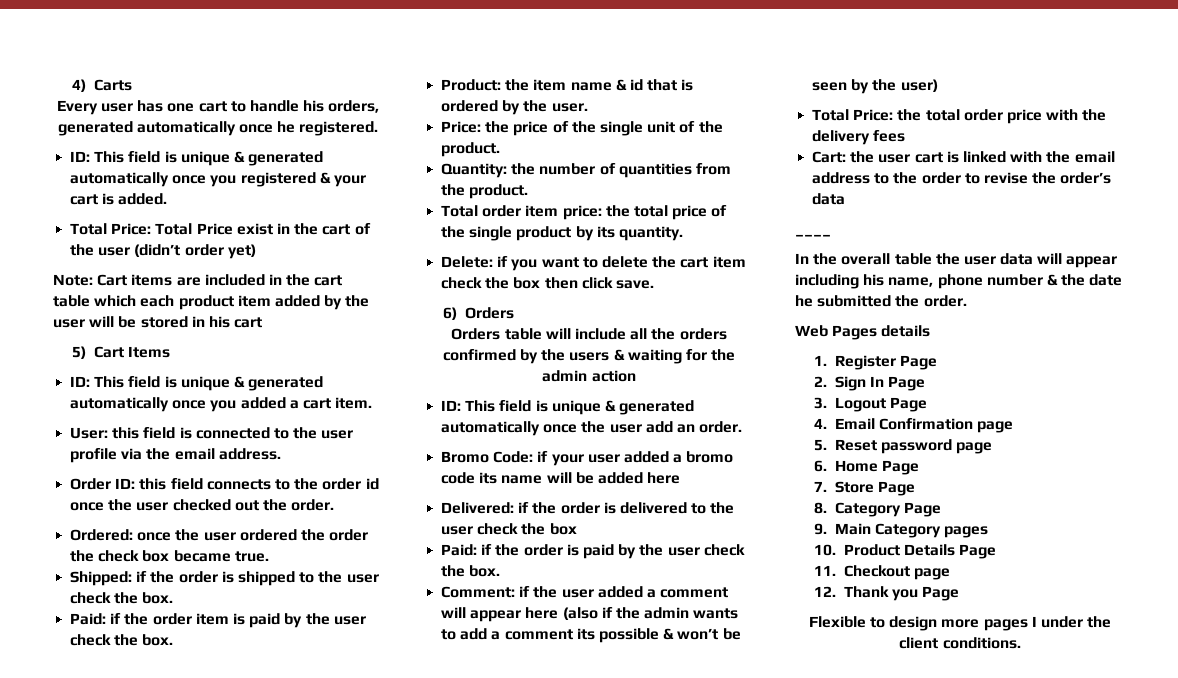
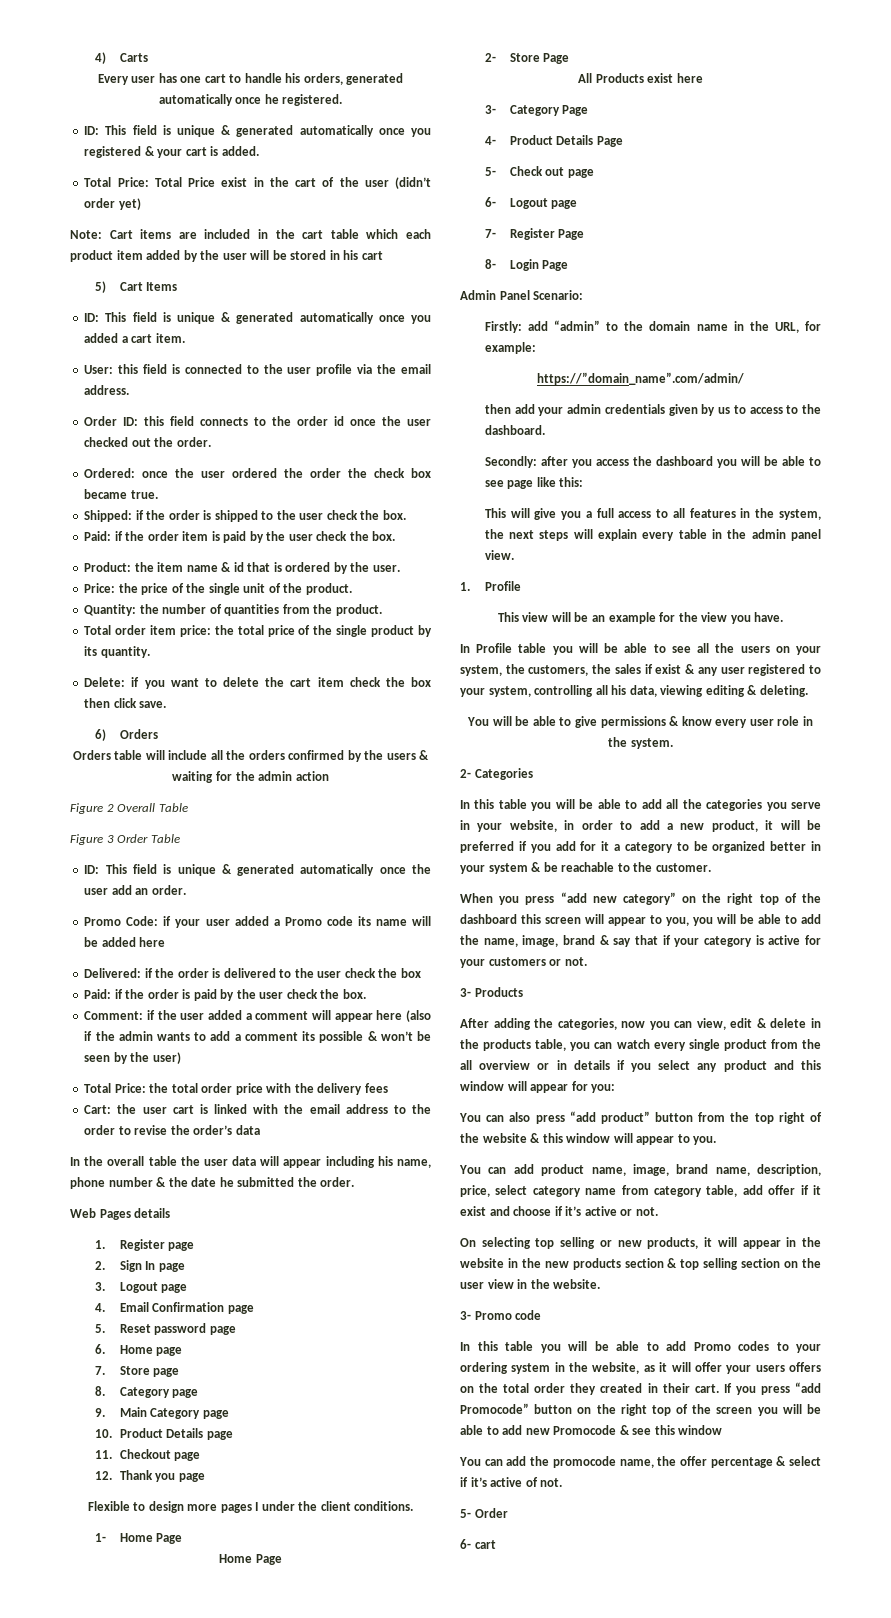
(636, 376) none -> [70,803,188,814] [70,834,180,845] // Figure 2 Overall Table // Figure 3 Order Table
[441,451,490,463] Bromo -> [84,917,122,926] Promo
[686,451,734,463] bromo -> [284,917,322,926] Promo
[795,234,831,237] // ____ -> (260, 1130) none
[899,355,937,370] Page -> [168,1242,195,1251] page
[887,376,925,391] Page -> [158,1263,185,1272] page
[889,397,927,412] Page -> [161,1284,188,1293] page
[881,460,919,475] Page -> [156,1347,183,1356] page
[877,481,915,496] Page -> [153,1368,180,1377] page
[903,502,941,517] Page -> [172,1389,199,1398] page
[943,526,988,538] pages -> [202,1410,229,1419] page
[958,544,996,559] Page -> [206,1431,233,1440] page
[921,586,959,601] Page -> [178,1473,205,1482] page
(1021, 643) none -> [94,1533,183,1544] [219,1554,282,1565] [484,53,570,64] [578,73,703,83] [484,105,589,116] [484,135,623,147] [484,166,594,178] [484,197,578,209] [484,228,585,240] [484,259,569,271] [460,290,584,300] [484,320,821,333] [484,342,536,354] [537,372,744,385] [484,404,821,416] [484,425,545,435] [484,456,821,468] [484,477,584,489] [484,508,821,520] [484,529,821,541] [484,550,514,560] [460,581,521,591] [497,612,784,624] [460,643,821,655] [460,664,821,676] [460,685,808,697] [467,716,813,728] [608,737,673,749] [460,768,533,780] [460,799,821,811] [460,820,821,832] [460,841,821,853] [460,862,711,874] [460,892,821,905] [460,914,821,926] [460,935,821,947] [460,957,587,968] [460,987,523,997] [460,1018,821,1030] [460,1039,821,1051] [460,1060,821,1072] [460,1081,616,1093] [459,1111,822,1124] [460,1133,717,1145] [459,1164,821,1176] [460,1185,821,1197] [460,1206,658,1216] [460,1237,821,1249] [460,1258,821,1270] [460,1279,601,1289] [460,1310,542,1320] [460,1341,821,1353] [460,1362,821,1374] [460,1382,821,1395] [460,1403,821,1416] [460,1425,723,1435] [459,1456,821,1468] [460,1477,563,1487] [460,1508,508,1518] [460,1539,496,1549] // 1- Home Page // Home Page // 2- Store Page // All Products exist here // 3- Category Page // 4- Product Details Page // 5- Check out page // 6- Logout page // 7- Register Page // 8- Login Page // Admin Panel Scenario: // Firstly: add “admin” to the domain name in the URL, for example: // https://”domain_name”.com/admin/ // then add your admin credentials given by us to access to the dashboard. // Secondly: after you access the dashboard you will be able to see page like this: // This will give you a full access to all features in the system, the next steps will explain every table in the admin panel view. // 1. Profile // This view will be an example for the view you have. // In Profile table you will be able to see all the users on your system, the customers, the sales if exist & any user registered to your system, controlling all his data, viewing editing & deleting. // You will be able to give permissions & know every user role in the system. // 2- Categories // In this table you will be able to add all the categories you serve in your website, in order to add a new product, it will be preferred if you add for it a category to be organized better in your system & be reachable to the customer. // When you press “add new category” on the right top of the dashboard this screen will appear to you, you will be able to add the name, image, brand & say that if your category is active for your customers or not. // 3- Products // After adding the categories, now you can view, edit & delete in the products table, you can watch every single product from the all overview or in details if you select any product and this window will appear for you: // You can also press “add product” button from the top right of the website & this window will appear to you. // You can add product name, image, brand name, description, price, select category name from category table, add offer if it exist and choose if it’s active or not. // On selecting top selling or new products, it will appear in the website in the new products section & top selling section on the user view in the website. // 3- Promo code // In this table you will be able to add Promo codes to your ordering system in the website, as it will offer your users offers on the total order they created in their cart. If you press “add Promocode” button on the right top of the screen you will be able to add new Promocode & see this window // You can add the promocode name, the offer percentage & select if it’s active of not. // 5- Order // 6- cart

